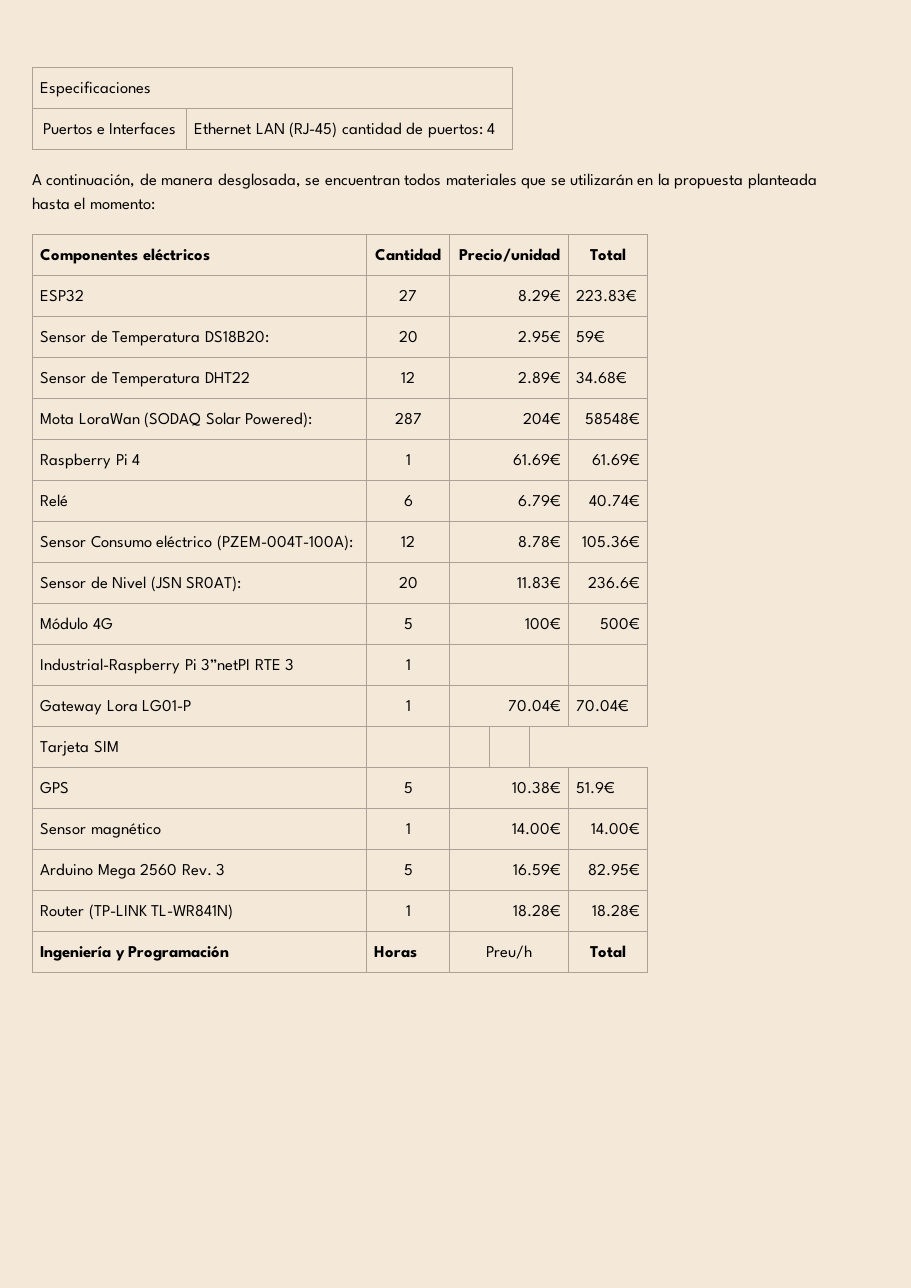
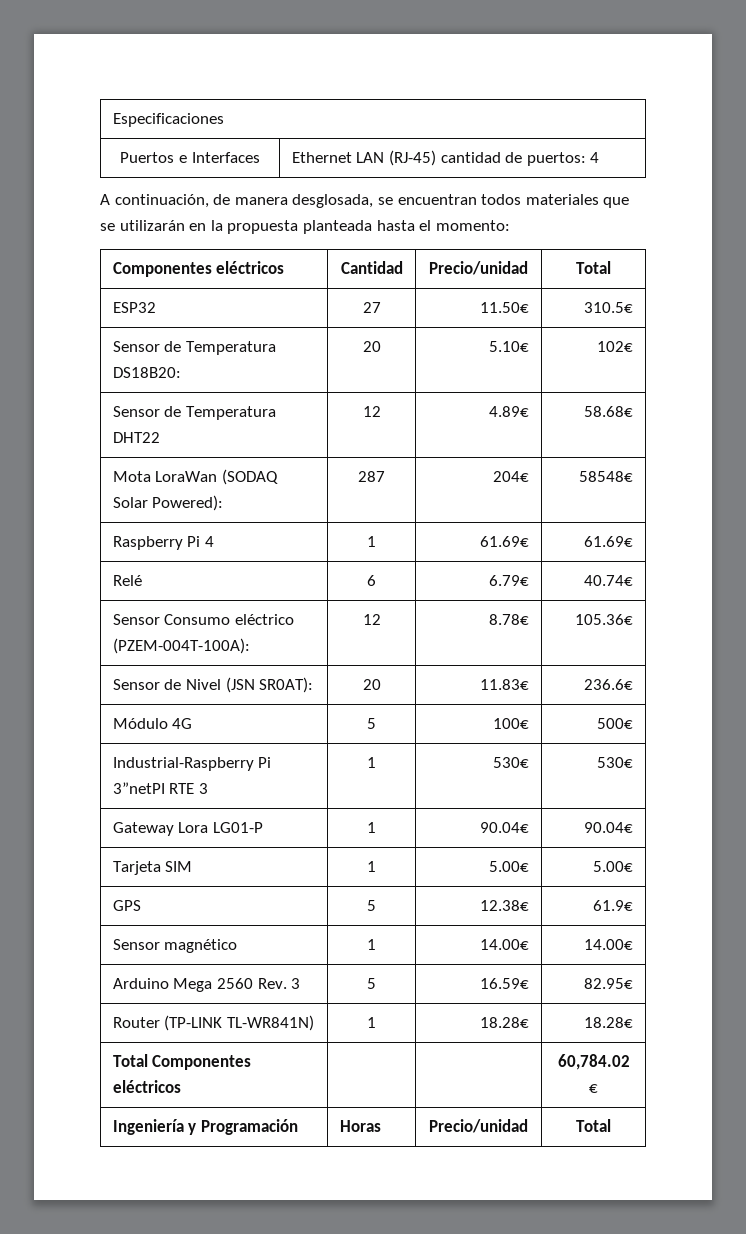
[517,289,561,302] [576,289,638,302] 8.29€ | 223.83€ -> [480,302,530,313] [584,302,634,313] 11.50€ | 310.5€
[517,330,561,343] [576,330,606,343] 2.95€ | 59€ -> [489,341,530,352] [597,341,634,352] 5.10€ | 102€
[517,371,561,384] [576,371,628,384] 2.89€ | 34.68€ -> [489,406,530,417] [584,406,634,417] 4.89€ | 58.68€
(411, 664) | -> [493,757,530,768] [597,757,634,768] 530€ | 530€
[507,699,561,712] [576,699,630,712] 70.04€ | 70.04€ -> [480,822,530,833] [584,822,634,833] 90.04€ | 90.04€
(119, 746) | | -> [367,861,376,872] [489,861,530,872] [593,861,634,872] 1 | 5.00€ | 5.00€
[511,781,561,794] [576,781,616,794] 10.38€ | 51.9€ -> [480,900,530,911] [593,900,634,911] 12.38€ | 61.9€
(640, 910) none -> [112,1054,252,1070] [112,1080,181,1093] [557,1054,630,1070] [589,1084,598,1093] // Total Componentes eléctricos | | | 60,784.02 €
[486,945,532,959] Preu/h -> [429,1119,528,1133] Precio/unidad

